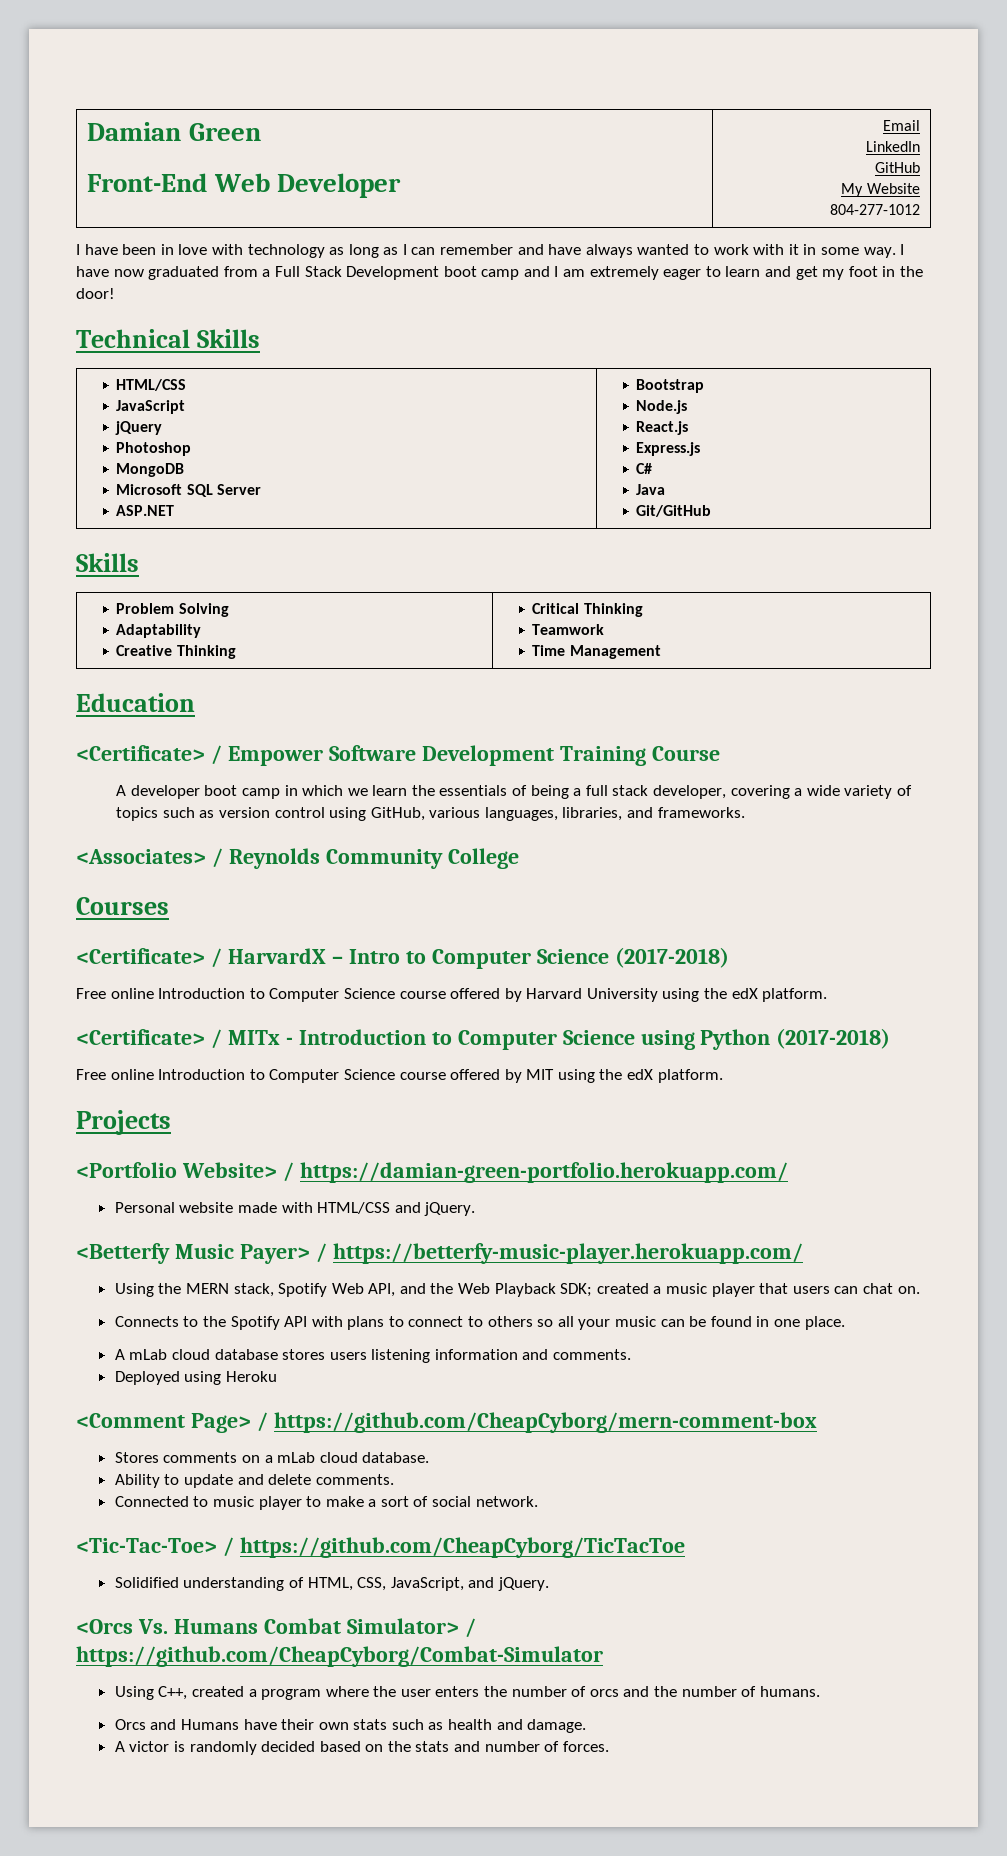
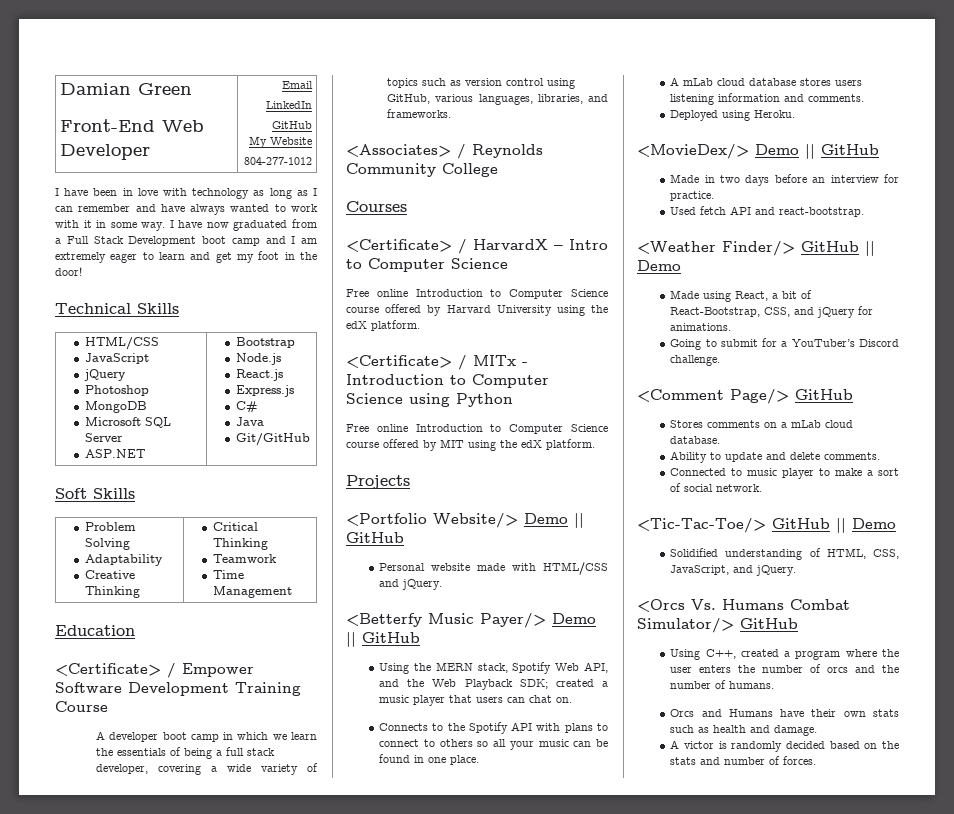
(712, 511) none -> [55,488,87,499] Soft
[614,947,729,968] (2017-2018) -> (508, 263) none
[776,1028,891,1049] (2017-2018) -> (513, 400) none
[181,1162,788,1183] Website> / https://damian-green-portfolio.herokuapp.com/ -> [433,513,584,528] [346,532,404,543] Website/> Demo || GitHub
[239,1243,803,1264] Payer> / https://betterfy-music-player.herokuapp.com/ -> [480,613,596,628] [346,632,420,647] Payer/> Demo || GitHub
[225,1371,277,1382] [76,1412,817,1433] Heroku // <Comment Page> / https://github.com/CheapCyborg/mern-comment-box -> [754,110,796,118] [637,144,879,159] [670,174,899,186] [670,191,715,201] [670,206,865,217] [637,241,875,256] [637,260,681,271] [670,290,813,302] [670,306,874,318] [670,323,732,331] [670,338,899,350] [670,355,721,366] [637,389,853,404] Heroku. // <MovieDex/> Demo || GitHub // Made in two days before an interview for practice. // Used fetch API and react-bootstrap. // <Weather Finder/> GitHub || Demo // Made using React, a bit of React-Bootstrap, CSS, and jQuery for animations. // Going to submit for a YouTuber’s Discord challenge. // <Comment Page/> GitHub
[76,1537,685,1558] <Tic-Tac-Toe> / https://github.com/CheapCyborg/TicTacToe -> [637,518,896,533] <Tic-Tac-Toe/> GitHub || Demo
[346,1618,476,1638] [76,1646,603,1667] Simulator> / https://github.com/CheapCyborg/Combat-Simulator -> [637,618,798,633] Simulator/> GitHub

